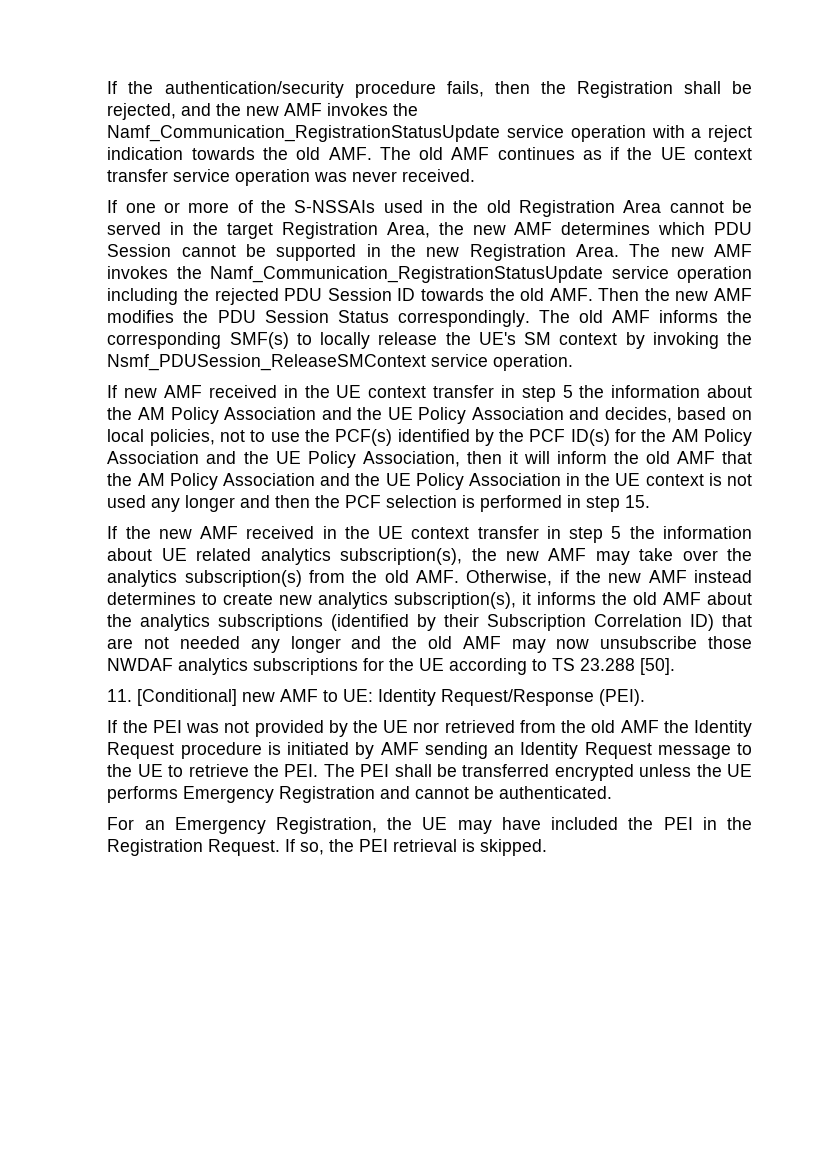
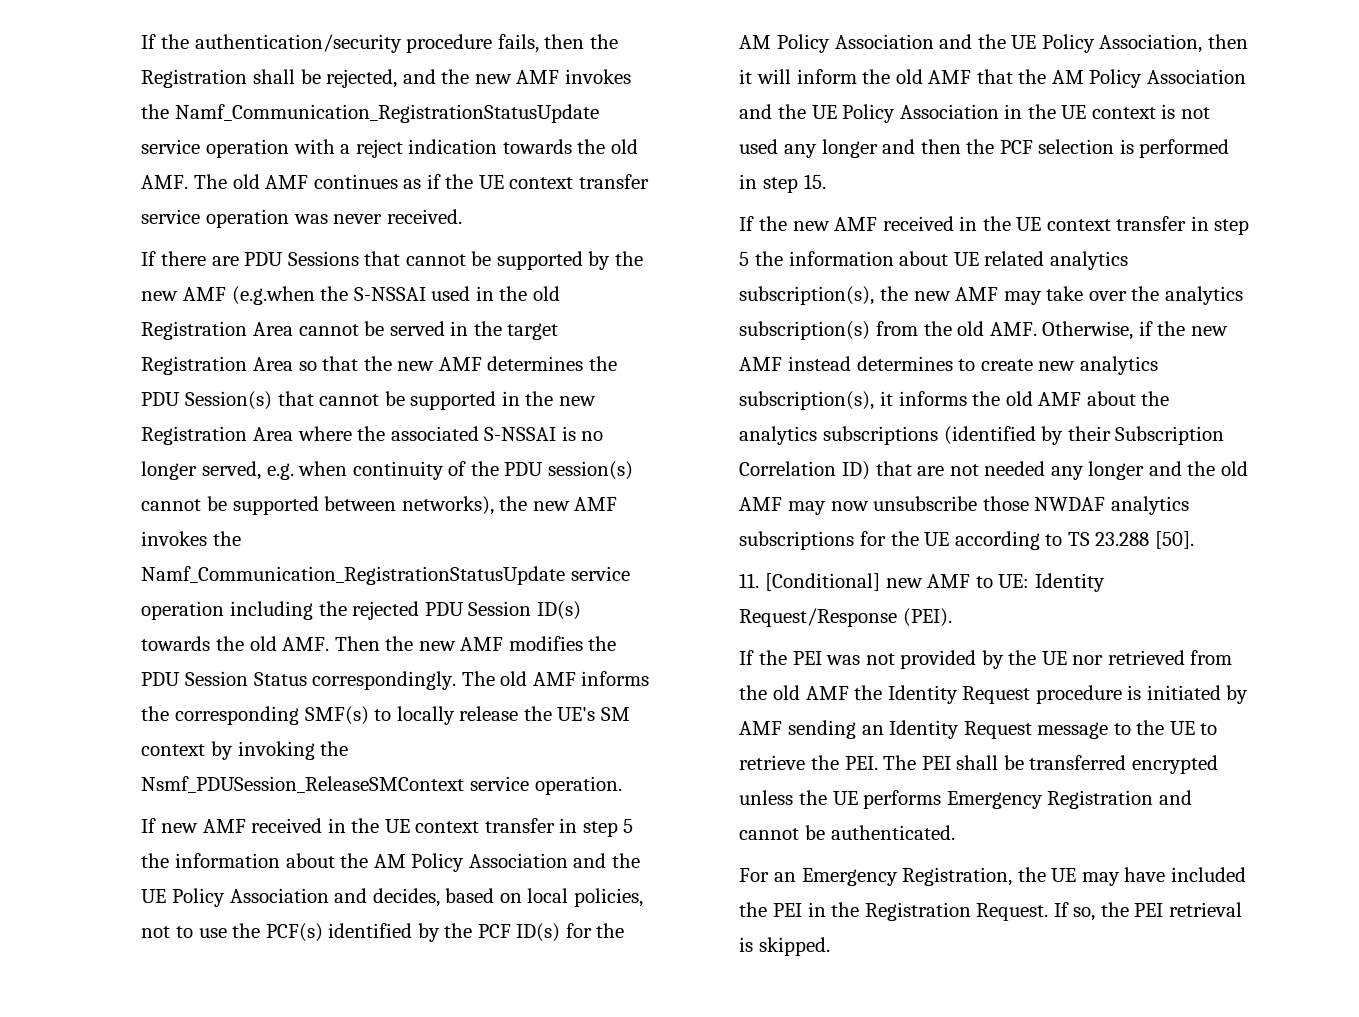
[125,200,376,213] one or more of the S-NSSAIs -> [161,251,643,270] [141,286,426,305] there are PDU Sessions that cannot be supported by the new AMF (e.g.when the S-NSSAI
[386,222,430,238] Area, -> [253,356,359,371] Area so that
[658,222,752,235] [107,244,172,257] which PDU Session -> [588,356,617,371] [141,391,314,410] the PDU Session(s) that
[576,244,661,257] Area. The -> [253,426,604,441] [141,461,633,480] [141,496,528,515] Area where the associated S-NSSAI is no longer served, e.g. when continuity of the PDU session(s) cannot be supported between networks), the
[397,288,416,301] ID -> [536,601,581,620] ID(s)

